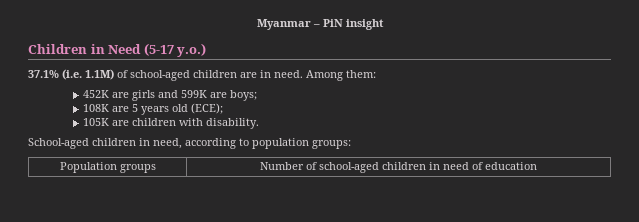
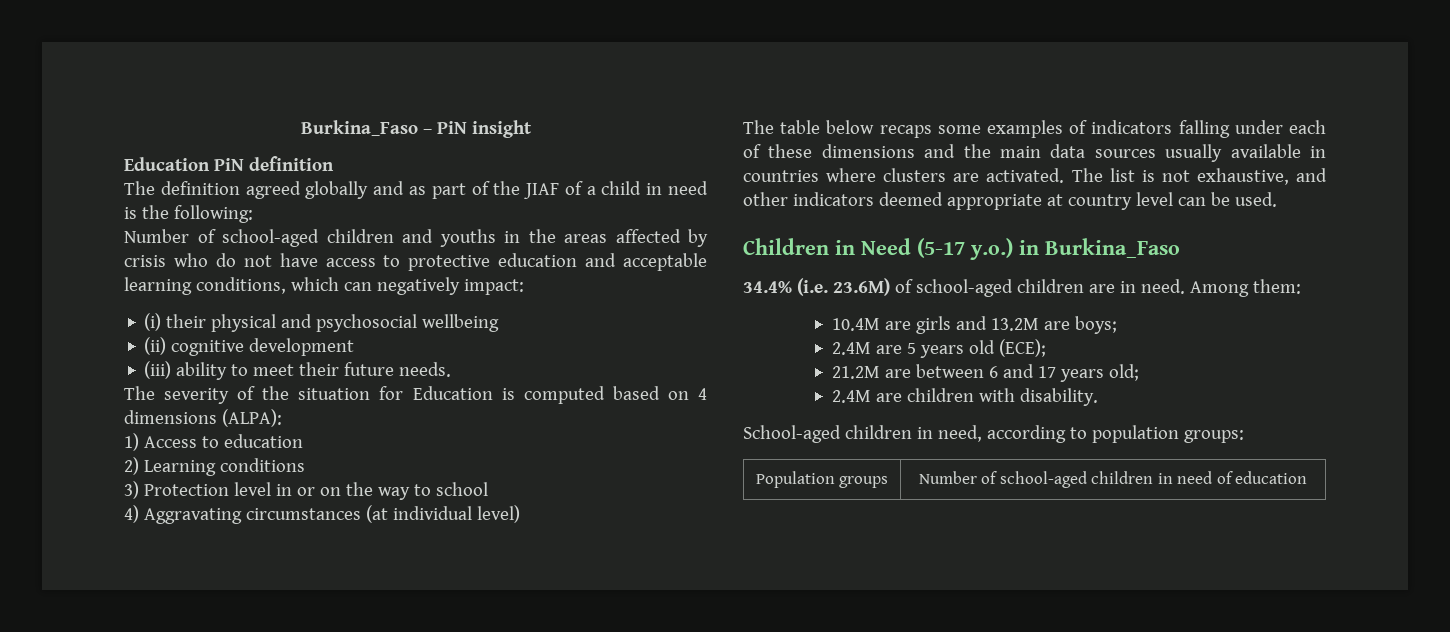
[256,19,311,30] Myanmar -> [300,120,418,136] Burkina_Faso
(384, 24) none -> [124,156,334,171] [124,181,708,199] [124,205,253,223] [124,229,708,247] [124,253,707,271] [124,277,524,295] [144,313,500,332] [144,337,355,356] [144,361,452,380] [124,386,707,404] [124,409,282,427] [124,433,303,451] [124,457,305,476] [124,481,488,500] [124,505,520,524] [743,120,1326,138] [743,144,1326,162] [743,168,1327,185] [743,192,1277,210] // Education PiN definition // The definition agreed globally and as part of the JIAF of a child in need is the following: // Number of school-aged children and youths in the areas affected by crisis who do not have access to protective education and acceptable learning conditions, which can negatively impact: // (i) their physical and psychosocial wellbeing // (ii) cognitive development // (iii) ability to meet their future needs. // The severity of the situation for Education is computed based on 4 dimensions (ALPA): // 1) Access to education // 2) Learning conditions // 3) Protection level in or on the way to school // 4) Aggravating circumstances (at individual level) // The table below recaps some examples of indicators falling under each of these dimensions and the main data sources usually available in countries where clusters are activated. The list is not exhaustive, and other indicators deemed appropriate at country level can be used.
[28,69,114,80] // 37.1% (i.e. 1.1M) -> [1019,238,1180,258] [743,278,890,296] in Burkina_Faso // 34.4% (i.e. 23.6M)
[82,90,109,98] 452K -> [831,318,880,331] 10.4M
[180,90,207,98] 599K -> [990,318,1039,331] 13.2M
[82,104,109,112] 108K -> [831,342,871,355] 2.4M
[82,118,109,126] 105K -> [831,364,1139,382] [831,390,871,403] 21.2M are between 6 and 17 years old; // 2.4M

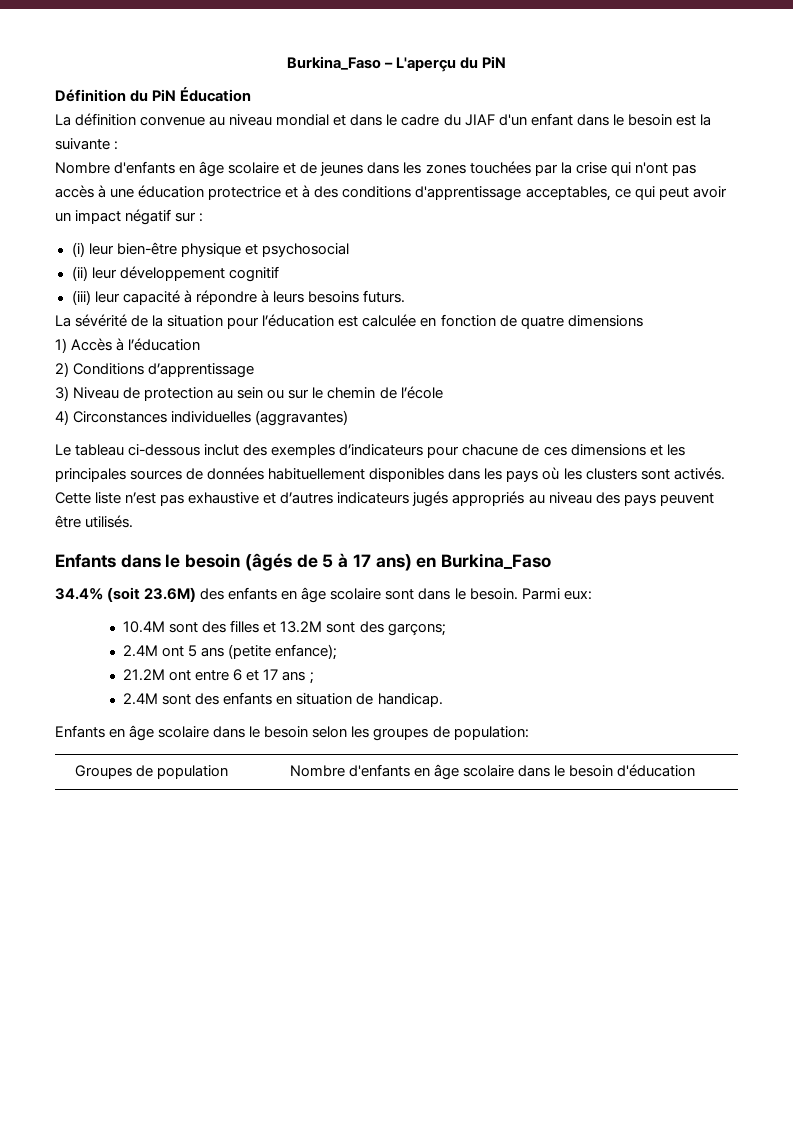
[436,120,532,138] [124,156,334,171] [124,181,708,199] [124,205,253,223] [124,229,708,247] [124,253,707,271] [124,277,524,295] [144,313,313,332] PiN insight // Education PiN definition // The definition agreed globally and as part of the JIAF of a child in need is the following: // Number of school-aged children and youths in the areas affected by crisis who do not have access to protective education and acceptable learning conditions, which can negatively impact: // (i) their physical and -> [396,56,507,72] [55,87,252,102] [55,113,711,126] [55,138,119,150] [55,161,696,177] [55,185,727,201] [55,209,204,225] [71,242,258,257] L'aperçu du PiN // Définition du PiN Éducation // La définition convenue au niveau mondial et dans le cadre du JIAF d'un enfant dans le besoin est la suivante : // Nombre d'enfants en âge scolaire et de jeunes dans les zones touchées par la crise qui n'ont pas accès à une éducation protectrice et à des conditions d'apprentissage acceptables, ce qui peut avoir un impact négatif sur : // (i) leur bien-être physique et
[422,314,500,332] wellbeing -> (349, 250) none
[171,338,355,356] [144,361,452,380] [124,386,707,404] [124,409,282,427] cognitive development // (iii) ability to meet their future needs. // The severity of the situation for Education is computed based on 4 dimensions (ALPA): -> [91,266,279,282] [71,290,405,305] [55,314,643,329] leur développement cognitif // (iii) leur capacité à répondre à leurs besoins futurs. // La sévérité de la situation pour l’éducation est calculée en fonction de quatre dimensions
[143,434,303,448] Access to education -> [71,338,201,351] Accès à l’éducation
[143,458,305,476] Learning conditions -> [73,363,255,378] Conditions d’apprentissage
[143,482,488,500] [124,505,520,524] [743,120,1326,138] [743,144,1326,162] [743,168,1327,185] [743,192,1277,210] [743,238,1180,260] [743,278,1301,297] [831,316,1117,334] [831,339,1046,358] [831,364,1139,382] [831,388,1098,406] [743,425,1244,443] [755,471,889,488] [918,471,1308,488] Protection level in or on the way to school // 4) Aggravating circumstances (at individual level) // The table below recaps some examples of indicators falling under each of these dimensions and the main data sources usually available in countries where clusters are activated. The list is not exhaustive, and other indicators deemed appropriate at country level can be used. // Children in Need (5-17 y.o.) in Burkina_Faso // 34.4% (i.e. 23.6M) of school-aged children are in need. Among them: // 10.4M are girls and 13.2M are boys; // 2.4M are 5 years old (ECE); // 21.2M are between 6 and 17 years old; // 2.4M are children with disability. // School-aged children in need, according to population groups: // Population groups | Number of school-aged children in need of education -> [73,386,443,401] [55,410,349,426] [55,444,685,458] [55,467,725,482] [55,491,714,507] [55,515,134,528] [55,553,551,571] [55,587,592,603] [123,620,446,636] [123,644,338,660] [123,669,314,684] [123,692,443,707] [55,725,529,741] [74,765,229,779] [289,764,696,780] Niveau de protection au sein ou sur le chemin de l’école // 4) Circonstances individuelles (aggravantes) // Le tableau ci-dessous inclut des exemples d’indicateurs pour chacune de ces dimensions et les principales sources de données habituellement disponibles dans les pays où les clusters sont activés. Cette liste n’est pas exhaustive et d’autres indicateurs jugés appropriés au niveau des pays peuvent être utilisés. // Enfants dans le besoin (âgés de 5 à 17 ans) en Burkina_Faso // 34.4% (soit 23.6M) des enfants en âge scolaire sont dans le besoin. Parmi eux: // 10.4M sont des filles et 13.2M sont des garçons; // 2.4M ont 5 ans (petite enfance); // 21.2M ont entre 6 et 17 ans ; // 2.4M sont des enfants en situation de handicap. // Enfants en âge scolaire dans le besoin selon les groupes de population: // Groupes de population | Nombre d'enfants en âge scolaire dans le besoin d'éducation

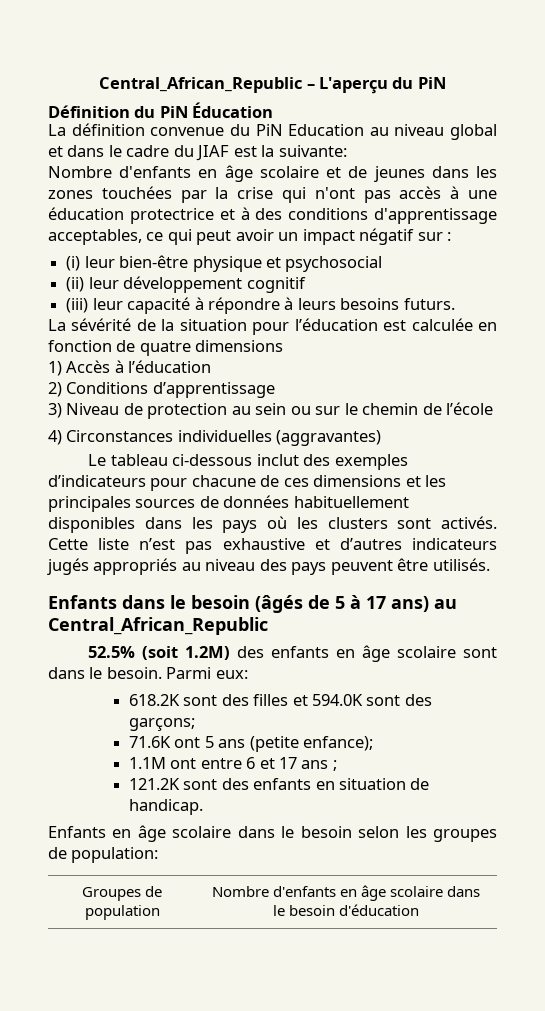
[286,56,381,70] Burkina_Faso -> [99,77,303,93] Central_African_Republic
[209,114,330,126] au niveau mondial -> [229,124,497,140] du PiN Education au niveau global
[498,113,711,126] [55,138,119,150] d'un enfant dans le besoin est la suivante : -> [233,145,347,157] est la suivante:
[416,553,551,569] [55,587,197,602] en Burkina_Faso // 34.4% (soit 23.6M) -> [434,599,457,609] [48,617,268,635] [88,646,231,660] au Central_African_Republic // 52.5% (soit 1.2M)
[123,621,166,633] 10.4M -> [128,694,180,706] 618.2K
[280,621,323,633] 13.2M -> [311,694,363,706] 594.0K
[123,645,159,657] 2.4M -> [128,736,171,748] 71.6K
[123,669,166,681] 21.2M -> [128,757,166,769] 1.1M
[123,693,159,705] 2.4M -> [128,778,180,790] 121.2K

